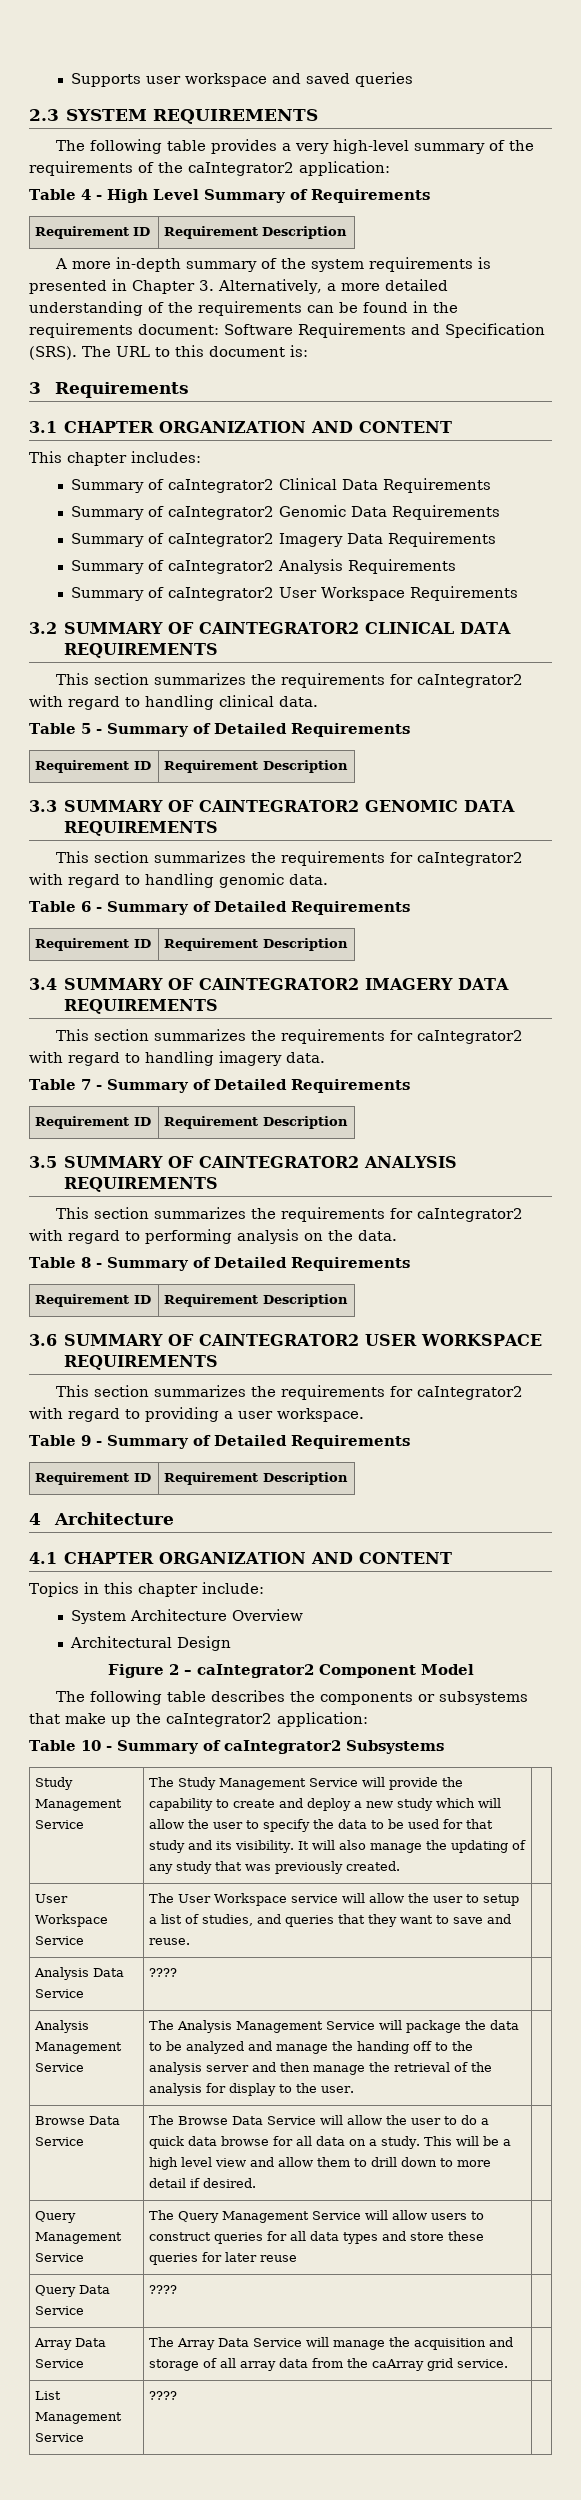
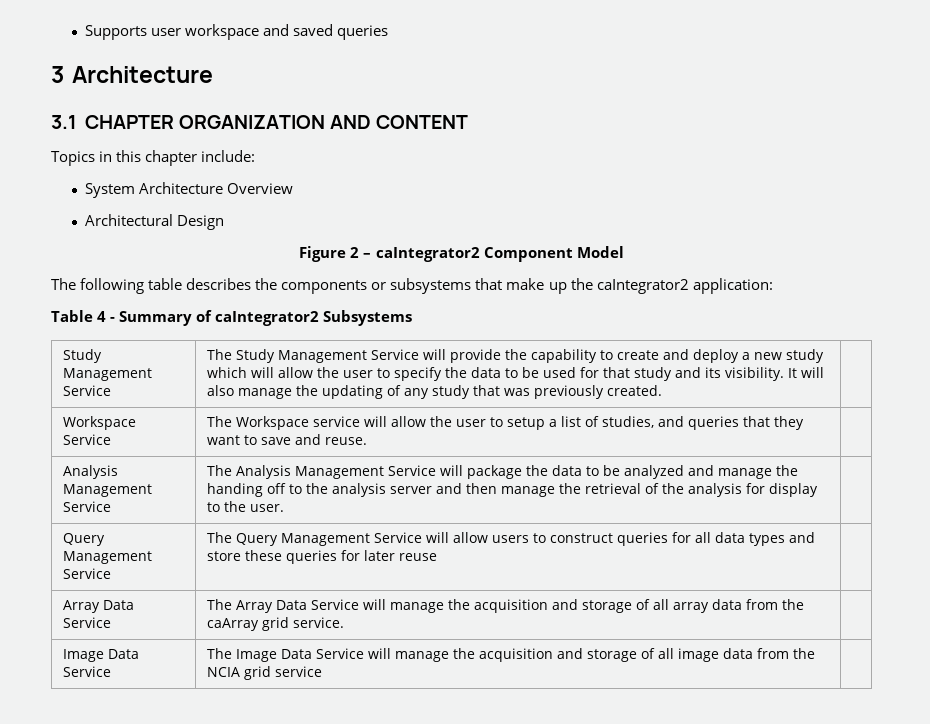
[29,109,319,124] [55,139,534,154] [29,161,390,176] [29,189,430,203] [35,226,151,239] [164,226,348,239] [54,257,491,272] [29,279,448,294] [29,301,458,316] [29,323,545,338] [29,345,308,360] [29,382,190,398] [29,421,453,433] [29,451,201,466] [71,478,492,493] [71,505,501,520] [71,532,497,547] [71,559,457,574] [71,586,518,601] [29,622,512,634] [64,643,219,658] [55,673,523,688] [29,695,318,710] [29,723,410,737] [35,760,152,773] [164,760,349,773] [29,800,516,812] [64,821,219,836] [55,851,523,866] [29,873,328,888] [29,901,410,915] [35,938,152,951] [164,938,349,951] [29,978,510,990] [64,999,219,1014] [55,1029,523,1044] [29,1051,325,1066] [29,1079,410,1093] [35,1116,152,1129] [164,1116,349,1129] [29,1156,458,1168] [64,1177,219,1192] [55,1207,523,1222] [29,1229,397,1244] [29,1257,410,1271] [35,1294,152,1307] [164,1294,349,1307] [29,1334,543,1346] [64,1355,219,1370] [55,1385,523,1400] [29,1407,364,1422] [29,1435,410,1449] [35,1472,152,1485] [164,1472,349,1485] [29,1513,41,1525] 2.3 SYSTEM REQUIREMENTS // The following table provides a very high-level summary of the requirements of the caIntegrator2 application: // Table 4 - High Level Summary of Requirements // Requirement ID | Requirement Description // A more in-depth summary of the system requirements is presented in Chapter 3. Alternatively, a more detailed understanding of the requirements can be found in the requirements document: Software Requirements and Specification (SRS). The URL to this document is: // 3 Requirements // 3.1 CHAPTER ORGANIZATION AND CONTENT // This chapter includes: // Summary of caIntegrator2 Clinical Data Requirements // Summary of caIntegrator2 Genomic Data Requirements // Summary of caIntegrator2 Imagery Data Requirements // Summary of caIntegrator2 Analysis Requirements // Summary of caIntegrator2 User Workspace Requirements // 3.2 SUMMARY OF CAINTEGRATOR2 CLINICAL DATA REQUIREMENTS // This section summarizes the requirements for caIntegrator2 with regard to handling clinical data. // Table 5 - Summary of Detailed Requirements // Requirement ID | Requirement Description // 3.3 SUMMARY OF CAINTEGRATOR2 GENOMIC DATA REQUIREMENTS // This section summarizes the requirements for caIntegrator2 with regard to handling genomic data. // Table 6 - Summary of Detailed Requirements // Requirement ID | Requirement Description // 3.4 SUMMARY OF CAINTEGRATOR2 IMAGERY DATA REQUIREMENTS // This section summarizes the requirements for caIntegrator2 with regard to handling imagery data. // Table 7 - Summary of Detailed Requirements // Requirement ID | Requirement Description // 3.5 SUMMARY OF CAINTEGRATOR2 ANALYSIS REQUIREMENTS // This section summarizes the requirements for caIntegrator2 with regard to performing analysis on the data. // Table 8 - Summary of Detailed Requirements // Requirement ID | Requirement Description // 3.6 SUMMARY OF CAINTEGRATOR2 USER WORKSPACE REQUIREMENTS // This section summarizes the requirements for caIntegrator2 with regard to providing a user workspace. // Table 9 - Summary of Detailed Requirements // Requirement ID | Requirement Description // 4 -> [51,66,64,83] 3
[29,1552,57,1564] 4.1 -> [51,115,77,129] 3.1
[80,1740,101,1751] 10 -> [97,311,107,322] 4
[35,1894,69,1903] User -> (662, 390) none
[178,1894,212,1903] User -> (232, 421) none
[34,1967,125,1980] [35,1989,85,1998] [149,1968,178,1977] // Analysis Data Service | ???? | -> (367, 441) none
[35,2116,121,2125] [35,2137,85,2146] [149,2115,490,2125] [149,2136,512,2149] [149,2157,492,2170] [149,2178,257,2188] // Browse Data Service | The Browse Data Service will allow the user to do a quick data browse for all data on a study. This will be a high level view and allow them to drill down to more detail if desired. | -> (284, 508) none
[35,2285,111,2297] [35,2306,85,2315] [149,2285,178,2294] // Query Data Service | ???? | -> (437, 557) none
[35,2391,62,2400] [35,2412,123,2424] [35,2433,85,2442] [149,2391,178,2400] List Management Service | ???? -> [62,649,139,662] [62,666,111,677] [206,648,815,662] [206,666,322,680] Image Data Service | The Image Data Service will manage the acquisition and storage of all image data from the NCIA grid service

